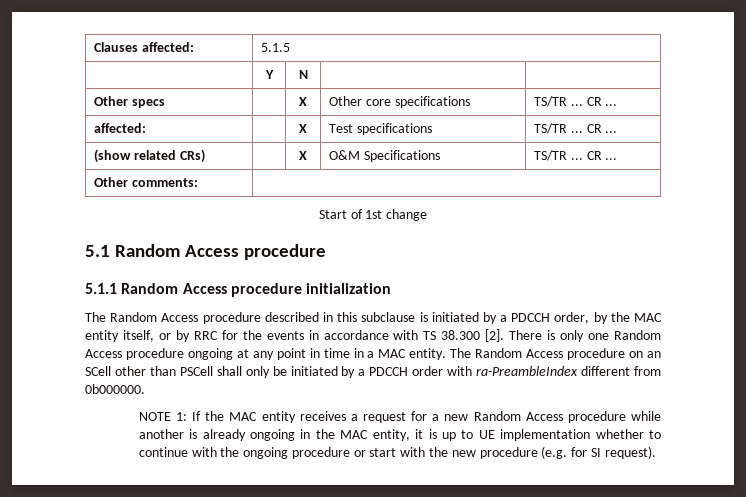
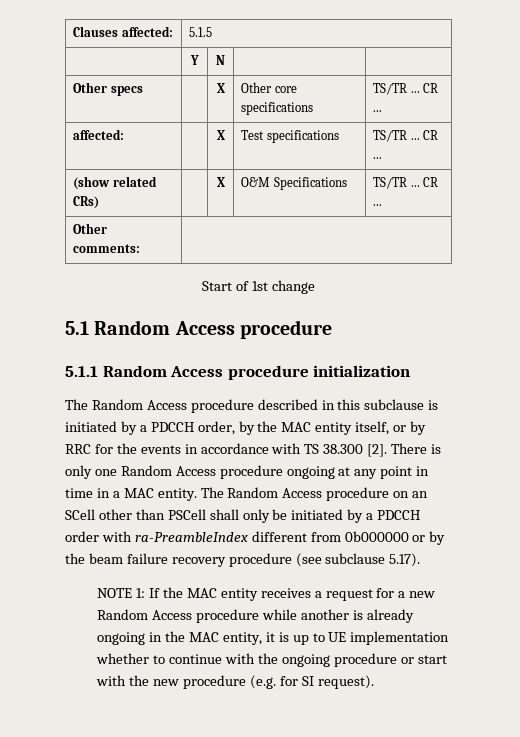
[85,384,145,394] 0b000000. -> [344,531,446,545] [65,553,421,567] 0b000000 or by the beam failure recovery procedure (see subclause 5.17).

